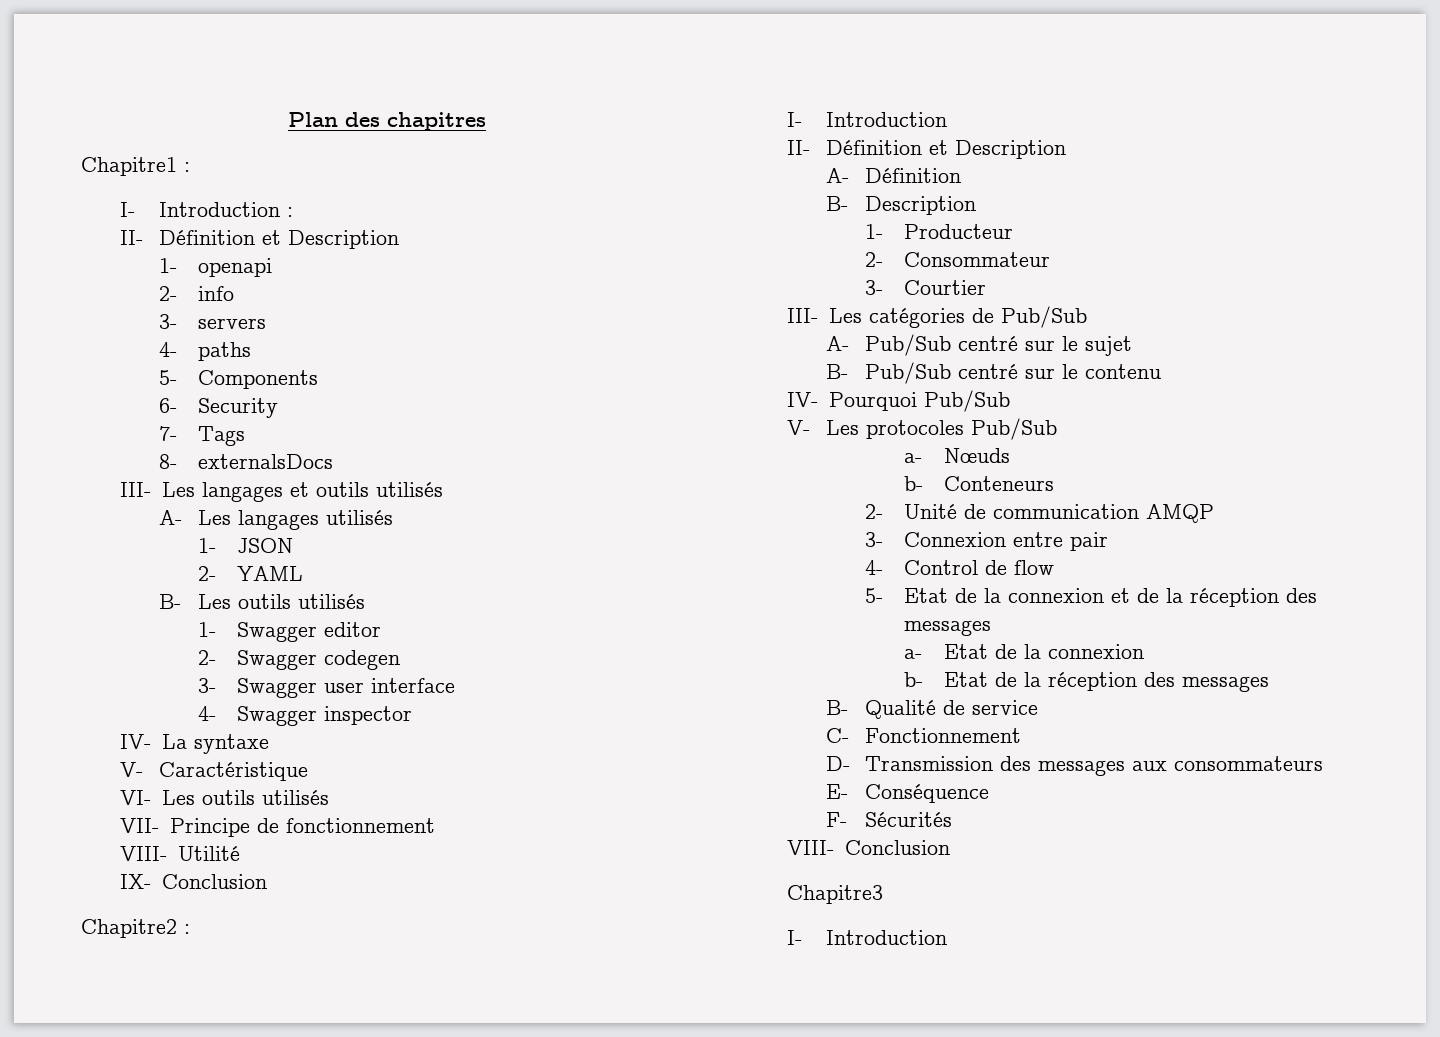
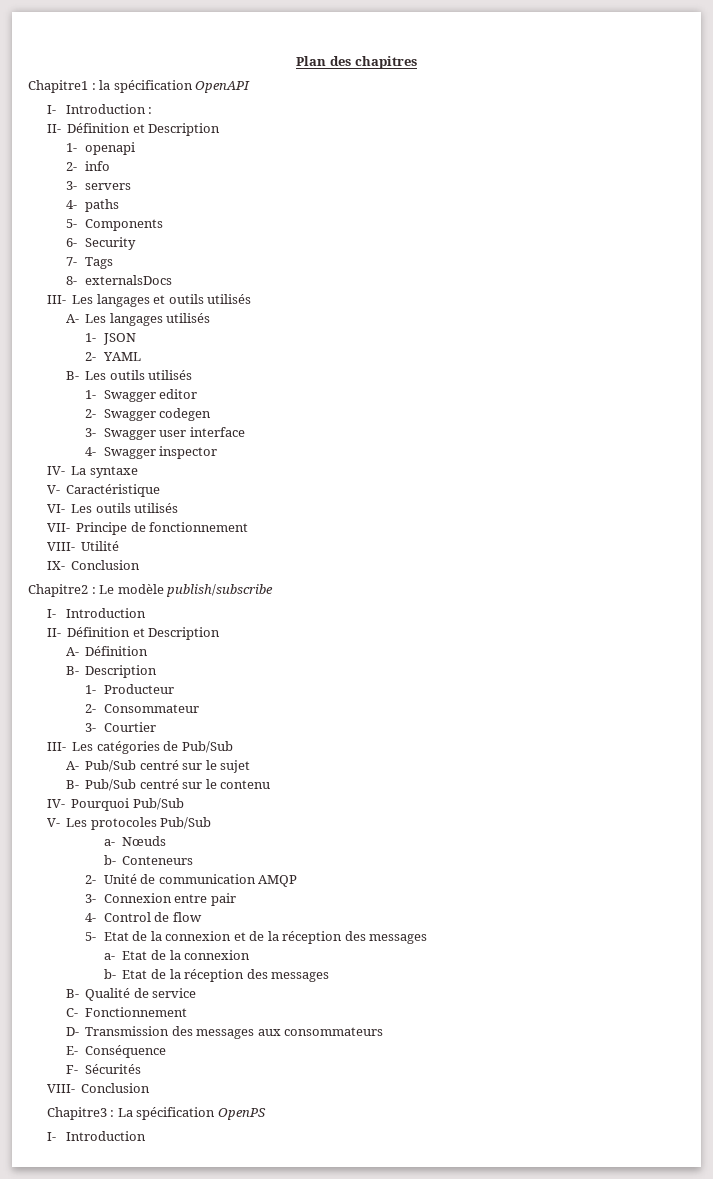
(190, 167) none -> [99,80,251,93] la spécification OpenAPI
(190, 929) none -> [99,584,274,597] Le modèle publish/subscribe
(884, 894) none -> [110,1107,266,1120] : La spécification OpenPS

